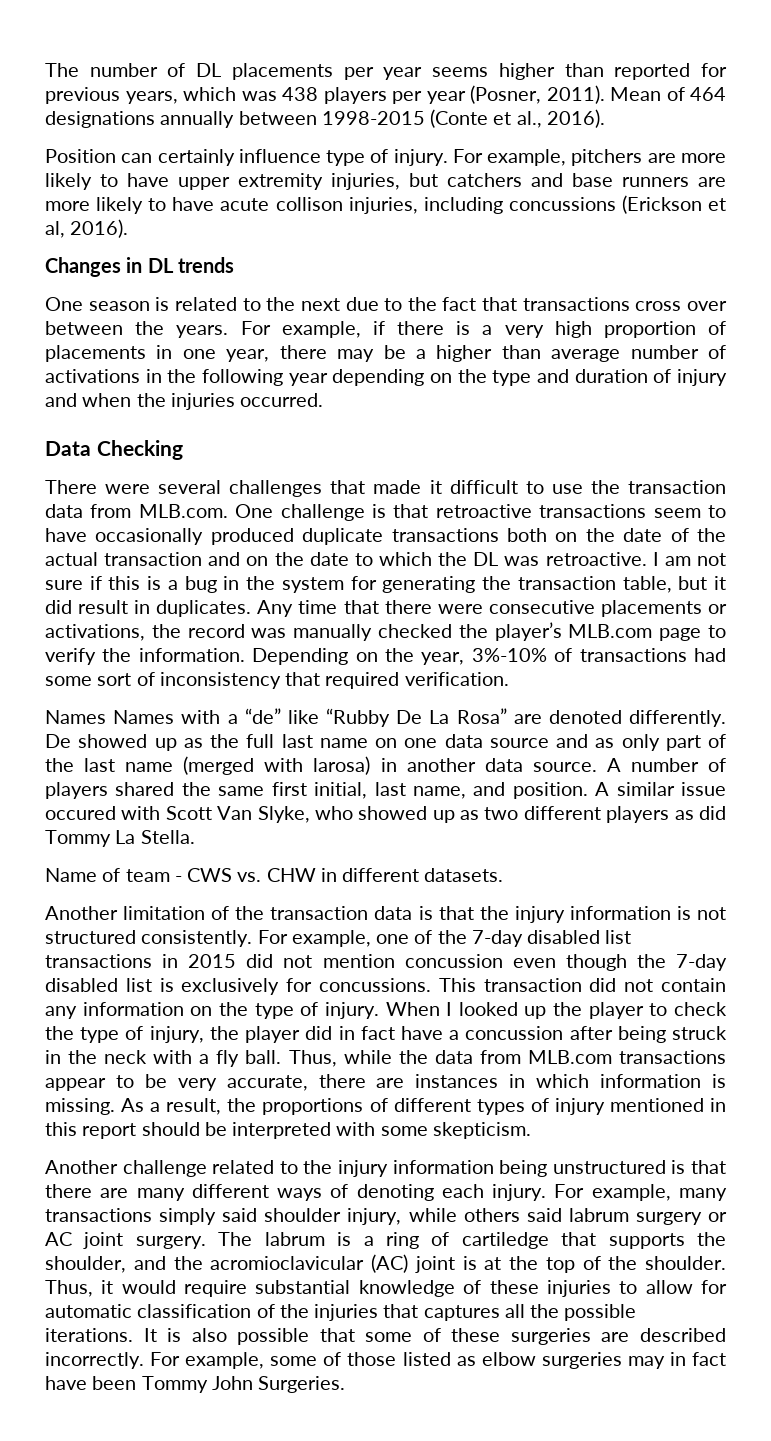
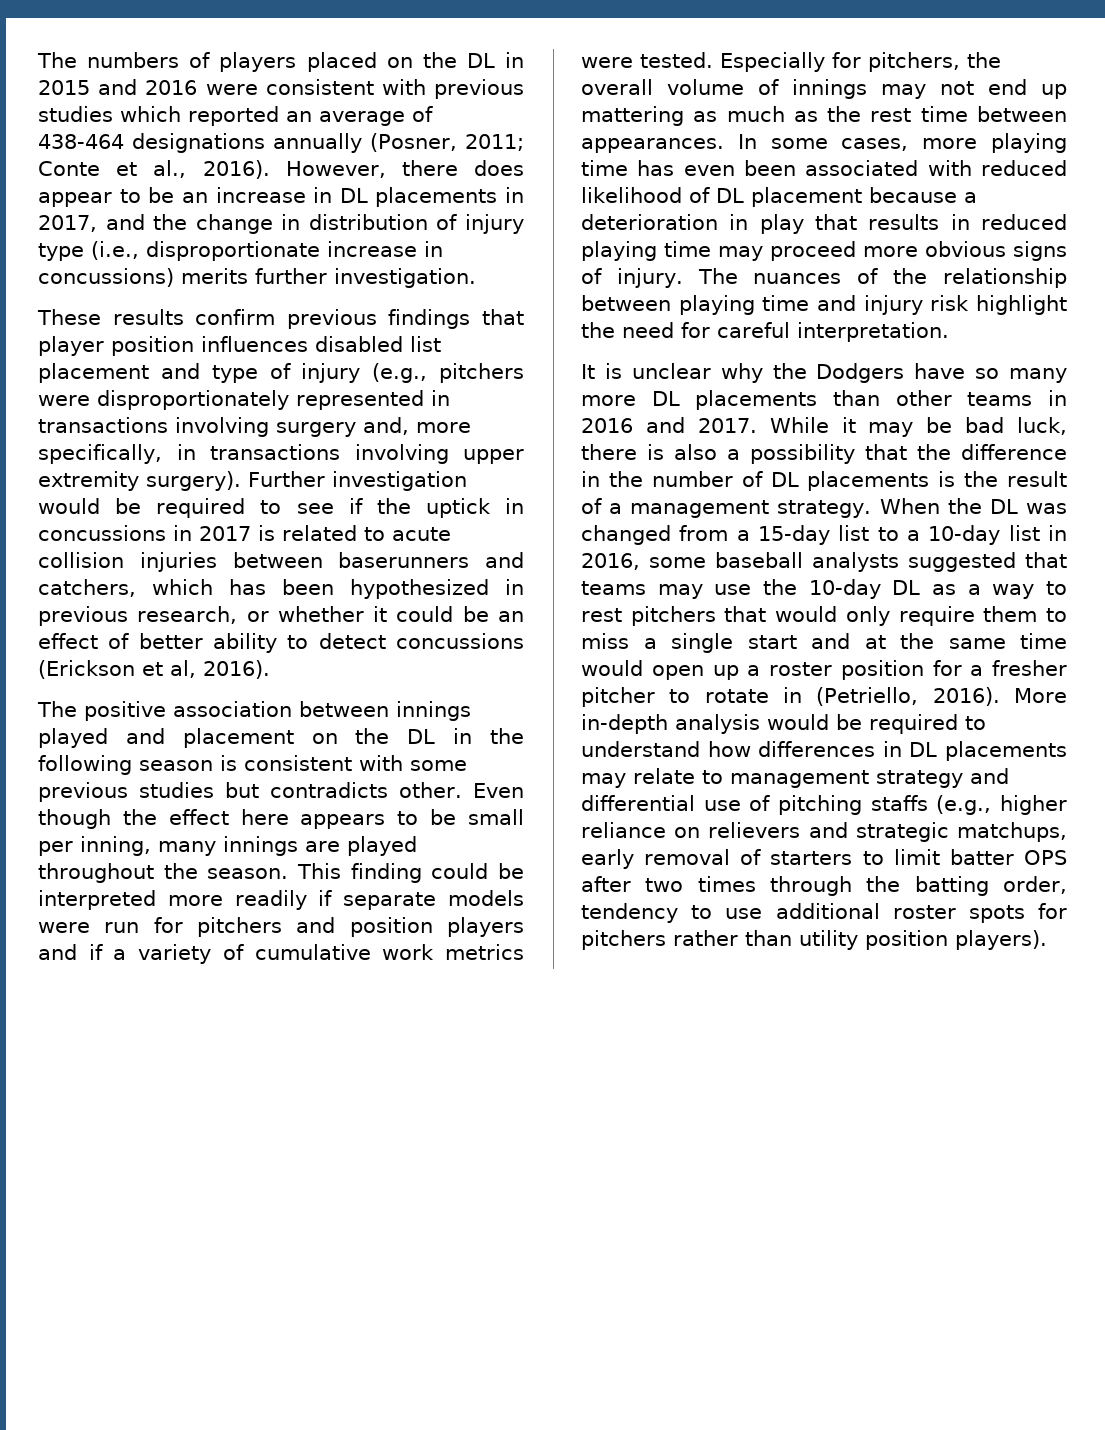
[45,63,728,80] [45,85,726,104] [45,109,605,128] [45,149,726,166] [45,173,726,190] [45,197,503,214] The number of DL placements per year seems higher than reported for previous years, which was 438 players per year (Posner, 2011). Mean of 464 designations annually between 1998-2015 (Conte et al., 2016). // Position can certainly influence type of injury. For example, pitchers are more likely to have upper extremity injuries, but catchers and base runners are more likely to have acute collison injuries, including -> [37,52,524,72] [38,79,524,99] [38,106,433,126] [38,133,524,153] [38,160,524,179] [38,187,524,207] [38,214,524,234] [38,241,443,261] [38,268,476,288] [37,309,524,329] [38,336,441,356] [38,363,524,383] [38,390,450,410] [38,417,471,437] [38,444,524,464] [38,471,467,491] [38,498,524,518] [38,525,451,541] [38,552,524,572] [38,579,524,599] [38,606,524,626] [38,633,386,653] The numbers of players placed on the DL in 2015 and 2016 were consistent with previous studies which reported an average of 438-464 designations annually (Posner, 2011; Conte et al., 2016). However, there does appear to be an increase in DL placements in 2017, and the change in distribution of injury type (i.e., disproportionate increase in concussions) merits further investigation. // These results confirm previous findings that player position influences disabled list placement and type of injury (e.g., pitchers were disproportionately represented in transactions involving surgery and, more specifically, in transactions involving upper extremity surgery). Further investigation would be required to see if the uptick in concussions in 2017 is related to acute collision injuries between baserunners and catchers, which has been hypothesized in previous research, or whether it could be an effect of better ability to detect
[45,257,234,277] [45,297,727,311] [45,321,726,338] [45,345,726,362] [45,369,727,386] [45,393,324,410] [45,440,183,460] [45,480,727,497] [45,504,726,521] [45,528,726,545] [45,552,726,566] [45,576,726,593] [45,600,728,617] [45,622,726,641] [45,648,726,665] [45,672,509,689] [45,708,726,727] [45,734,726,751] [45,756,726,775] [45,782,726,799] [45,806,726,823] [45,830,195,847] [45,868,504,882] [45,906,726,923] [45,930,632,947] [45,954,728,971] [45,978,726,995] [45,1002,727,1019] [45,1026,727,1043] [45,1050,726,1067] [45,1074,726,1091] [45,1098,726,1115] [45,1122,531,1139] [45,1160,727,1177] [45,1184,727,1201] [45,1208,728,1225] [45,1232,726,1249] [45,1254,726,1273] [45,1280,728,1297] [45,1304,637,1321] [45,1328,726,1345] [45,1352,726,1369] [45,1376,346,1393] Changes in DL trends // One season is related to the next due to the fact that transactions cross over between the years. For example, if there is a very high proportion of placements in one year, there may be a higher than average number of activations in the following year depending on the type and duration of injury and when the injuries occurred. // Data Checking // There were several challenges that made it difficult to use the transaction data from MLB.com. One challenge is that retroactive transactions seem to have occasionally produced duplicate transactions both on the date of the actual transaction and on the date to which the DL was retroactive. I am not sure if this is a bug in the system for generating the transaction table, but it did result in duplicates. Any time that there were consecutive placements or activations, the record was manually checked the player’s MLB.com page to verify the information. Depending on the year, 3%-10% of transactions had some sort of inconsistency that required verification. // Names Names with a “de” like “Rubby De La Rosa” are denoted differently. De showed up as the full last name on one data source and as only part of the last name (merged with larosa) in another data source. A number of players shared the same first initial, last name, and position. A similar issue occured with Scott Van Slyke, who showed up as two different players as did Tommy La Stella. // Name of team - CWS vs. CHW in different datasets. // Another limitation of the transaction data is that the injury information is not structured consistently. For example, one of the 7-day disabled list transactions in 2015 did not mention concussion even though the 7-day disabled list is exclusively for concussions. This transaction did not contain any information on the type of injury. When I looked up the player to check the type of injury, the player did in fact have a concussion after being struck in the neck with a fly ball. Thus, while the data from MLB.com transactions appear to be very accurate, there are instances in which information is missing. As a result, the proportions of different types of injury mentioned in this report should be interpreted with some skepticism. // Another challenge related to the injury information being unstructured is that there are many different ways of denoting each injury. For example, many transactions simply said shoulder injury, while others said labrum surgery or AC joint surgery. The labrum is a ring of cartiledge that supports the shoulder, and the acromioclavicular (AC) joint is at the top of the shoulder. Thus, it would require substantial knowledge of these injuries to allow for automatic classification of the injuries that captures all the possible iterations. It is also possible that some of these surgeries are described incorrectly. For example, some of those listed as elbow surgeries may in fact have been Tommy John Surgeries. -> [37,701,471,721] [38,728,524,748] [38,755,467,775] [38,782,524,802] [38,809,524,829] [38,836,417,856] [38,863,524,883] [38,890,524,910] [38,917,524,937] [38,944,524,964] [581,52,1001,72] [581,79,1067,99] [581,106,1067,126] [581,133,1067,153] [581,160,1067,176] [581,187,977,207] [581,214,1067,234] [581,241,1067,261] [581,268,1067,288] [581,295,1067,315] [581,322,949,342] [581,363,1067,383] [581,390,1067,410] [581,417,1067,437] [581,444,1067,464] [581,471,1067,491] [581,498,1067,518] [581,525,1067,545] [581,552,1067,572] [581,579,1067,599] [581,606,1067,626] [581,633,1067,653] [581,660,1067,680] [581,687,1067,707] [581,714,986,734] [581,741,1067,761] [581,768,1009,788] [581,795,1067,815] [581,822,1067,842] [581,849,1067,869] [581,876,1067,896] [581,903,1067,923] [581,930,1047,950] The positive association between innings played and placement on the DL in the following season is consistent with some previous studies but contradicts other. Even though the effect here appears to be small per inning, many innings are played throughout the season. This finding could be interpreted more readily if separate models were run for pitchers and position players and if a variety of cumulative work metrics were tested. Especially for pitchers, the overall volume of innings may not end up mattering as much as the rest time between appearances. In some cases, more playing time has even been associated with reduced likelihood of DL placement because a deterioration in play that results in reduced playing time may proceed more obvious signs of injury. The nuances of the relationship between playing time and injury risk highlight the need for careful interpretation. // It is unclear why the Dodgers have so many more DL placements than other teams in 2016 and 2017. While it may be bad luck, there is also a possibility that the difference in the number of DL placements is the result of a management strategy. When the DL was changed from a 15-day list to a 10-day list in 2016, some baseball analysts suggested that teams may use the 10-day DL as a way to rest pitchers that would only require them to miss a single start and at the same time would open up a roster position for a fresher pitcher to rotate in (Petriello, 2016). More in-depth analysis would be required to understand how differences in DL placements may relate to management strategy and differential use of pitching staffs (e.g., higher reliance on relievers and strategic matchups, early removal of starters to limit batter OPS after two times through the batting order, tendency to use additional roster spots for pitchers rather than utility position players).

